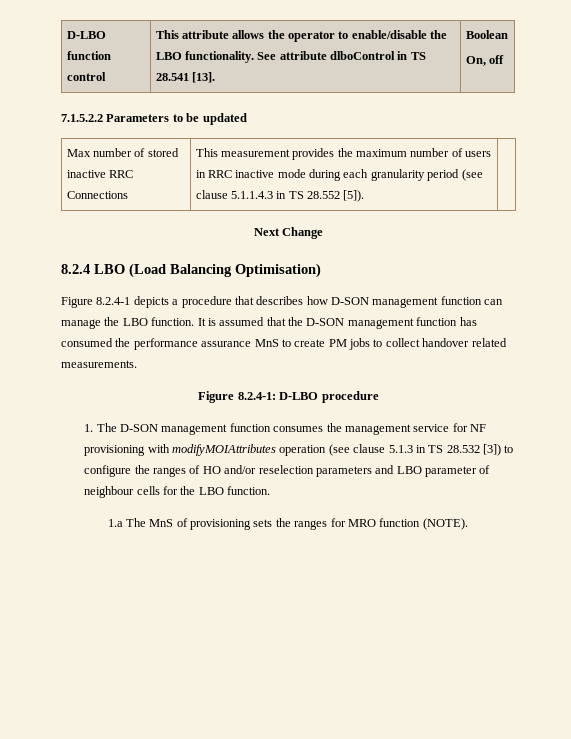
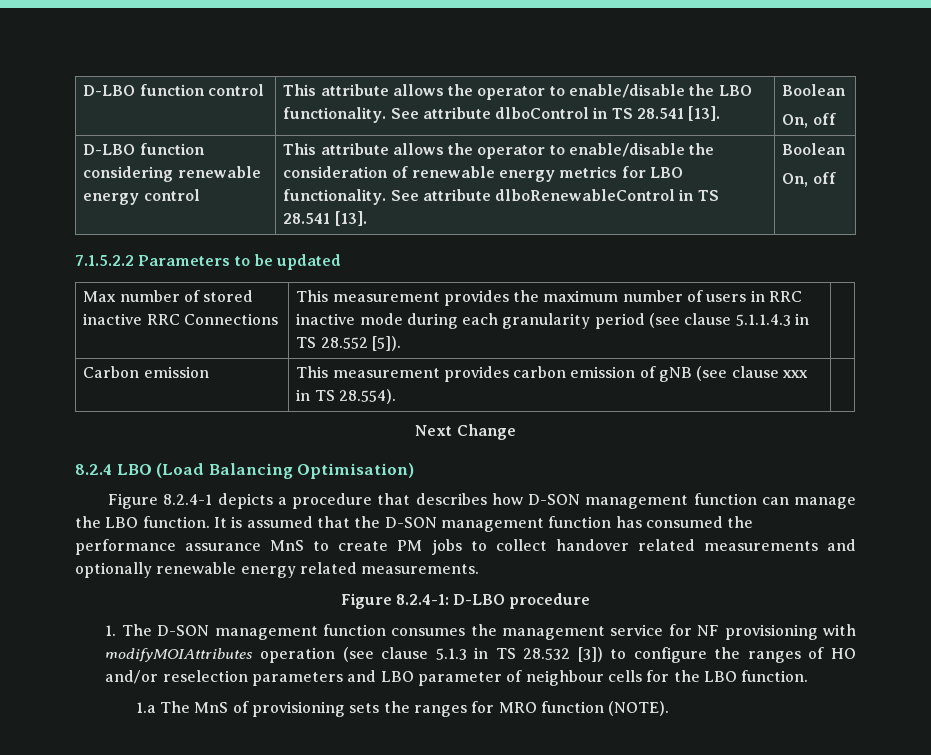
(504, 59) none -> [83,143,205,155] [83,166,261,182] [83,189,200,205] [283,143,715,159] [283,166,684,182] [283,189,719,205] [283,211,367,226] [782,143,847,155] [782,172,836,187] // D-LBO function considering renewable energy control | This attribute allows the operator to enable/disable the consideration of renewable energy metrics for LBO functionality. See attribute dlboRenewableControl in TS 28.541 [13]. | Boolean // On, off
(365, 196) none -> [83,366,209,378] [296,366,809,382] [296,389,396,404] // Carbon emission | This measurement provides carbon emission of gNB (see clause xxx in TS 28.554). |
(507, 342) none -> [703,539,856,551] [75,562,357,578] measurements and optionally renewable energy related

